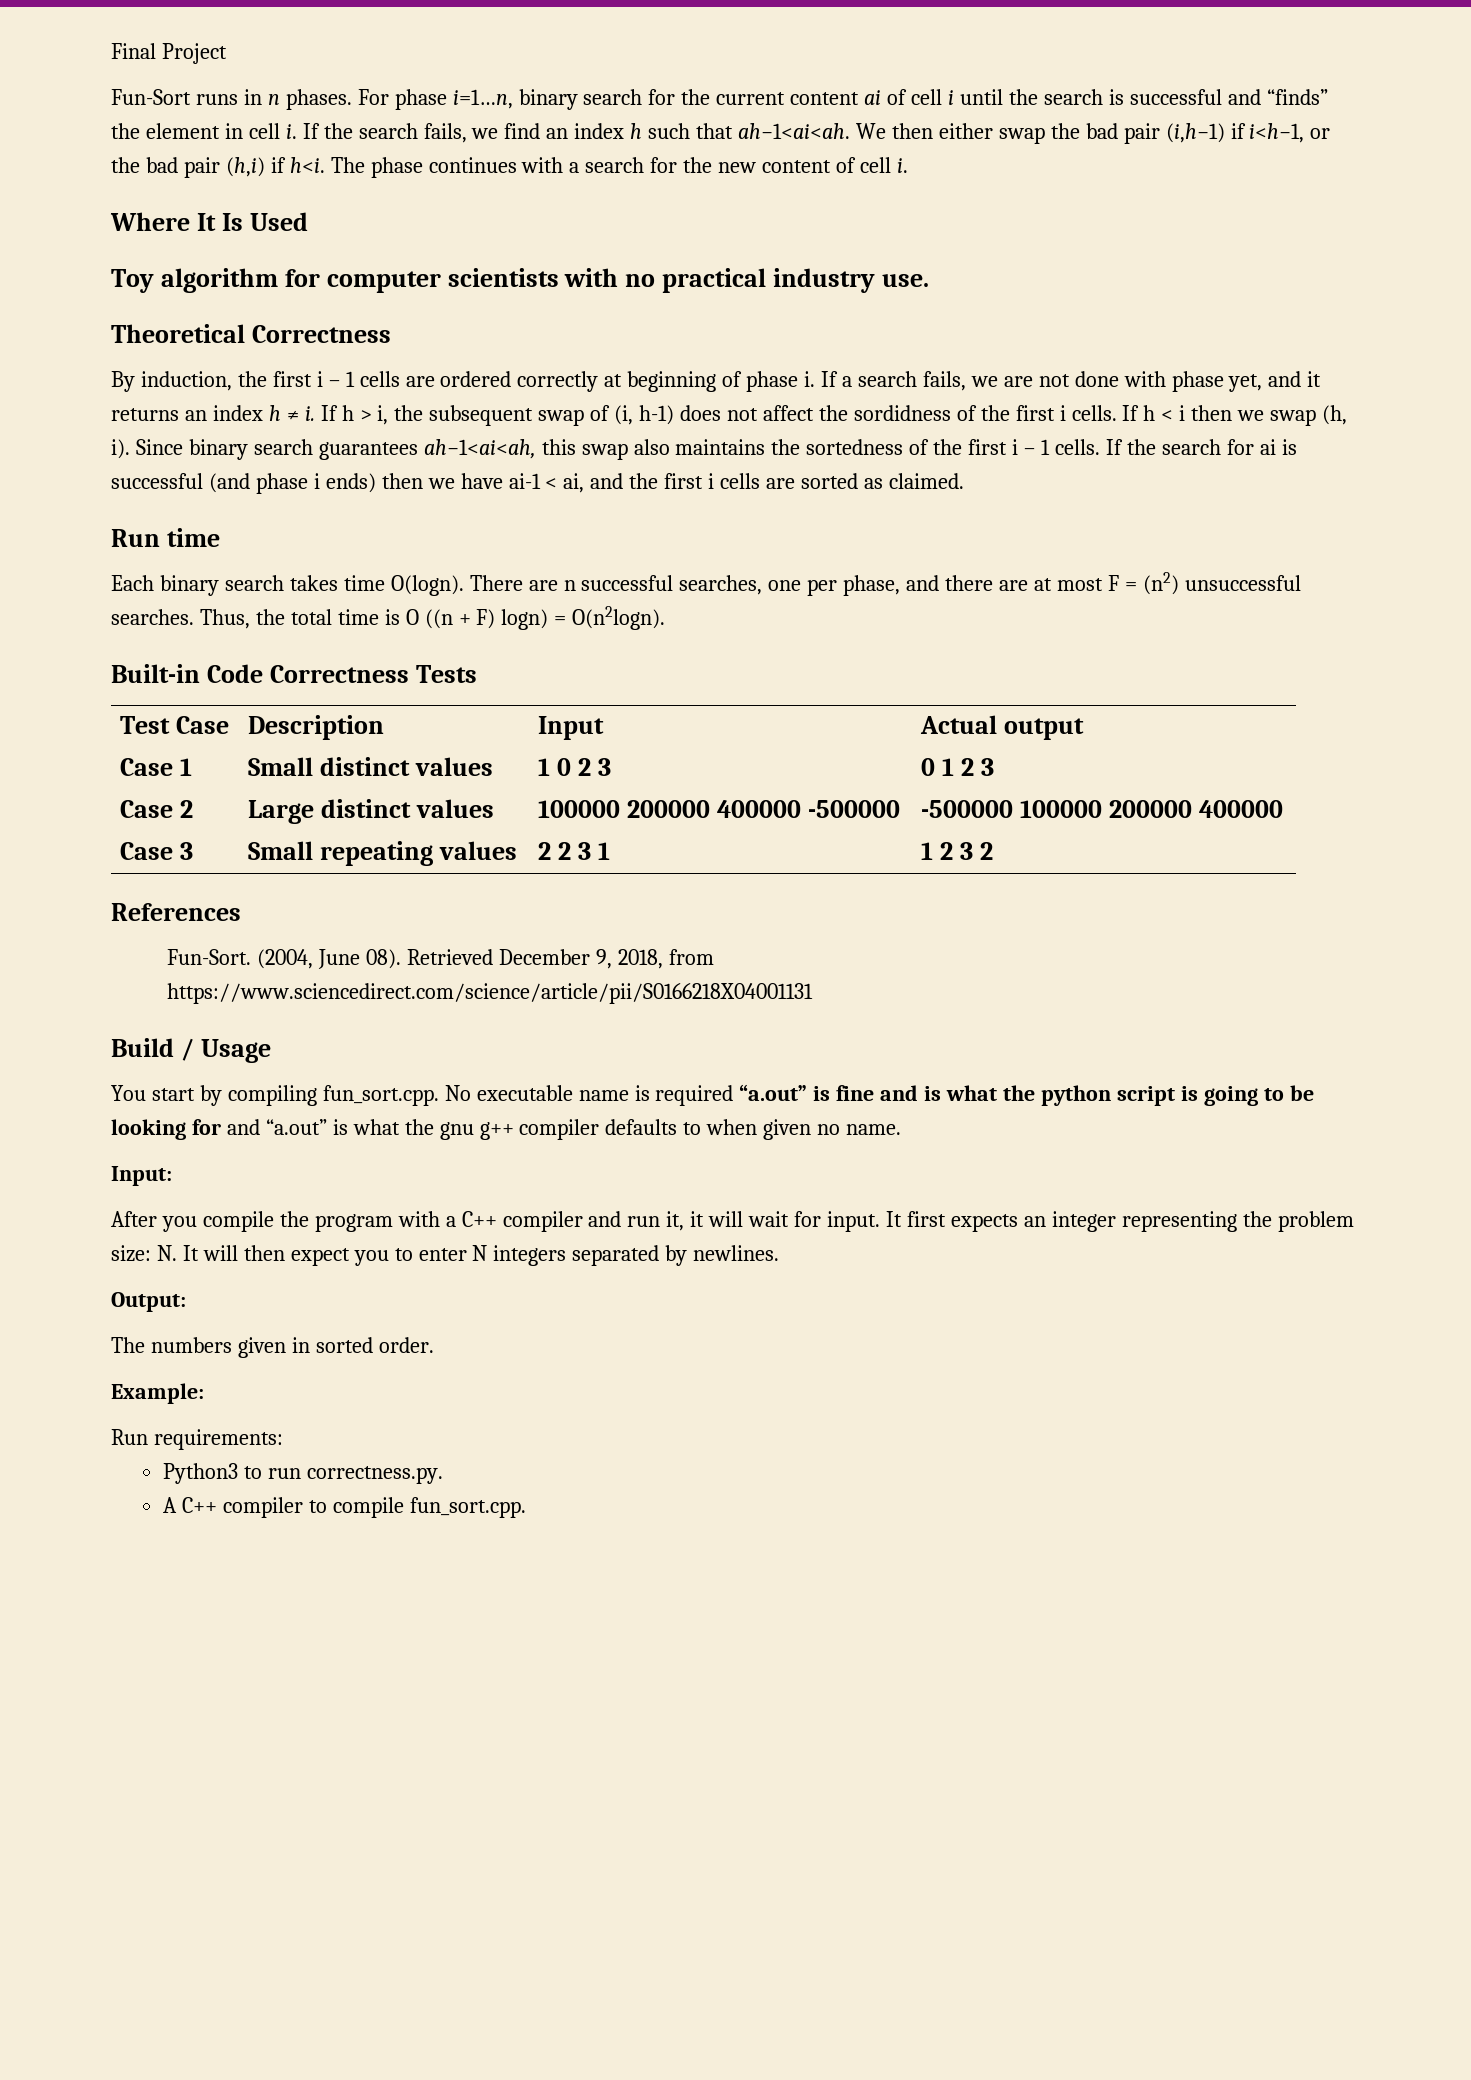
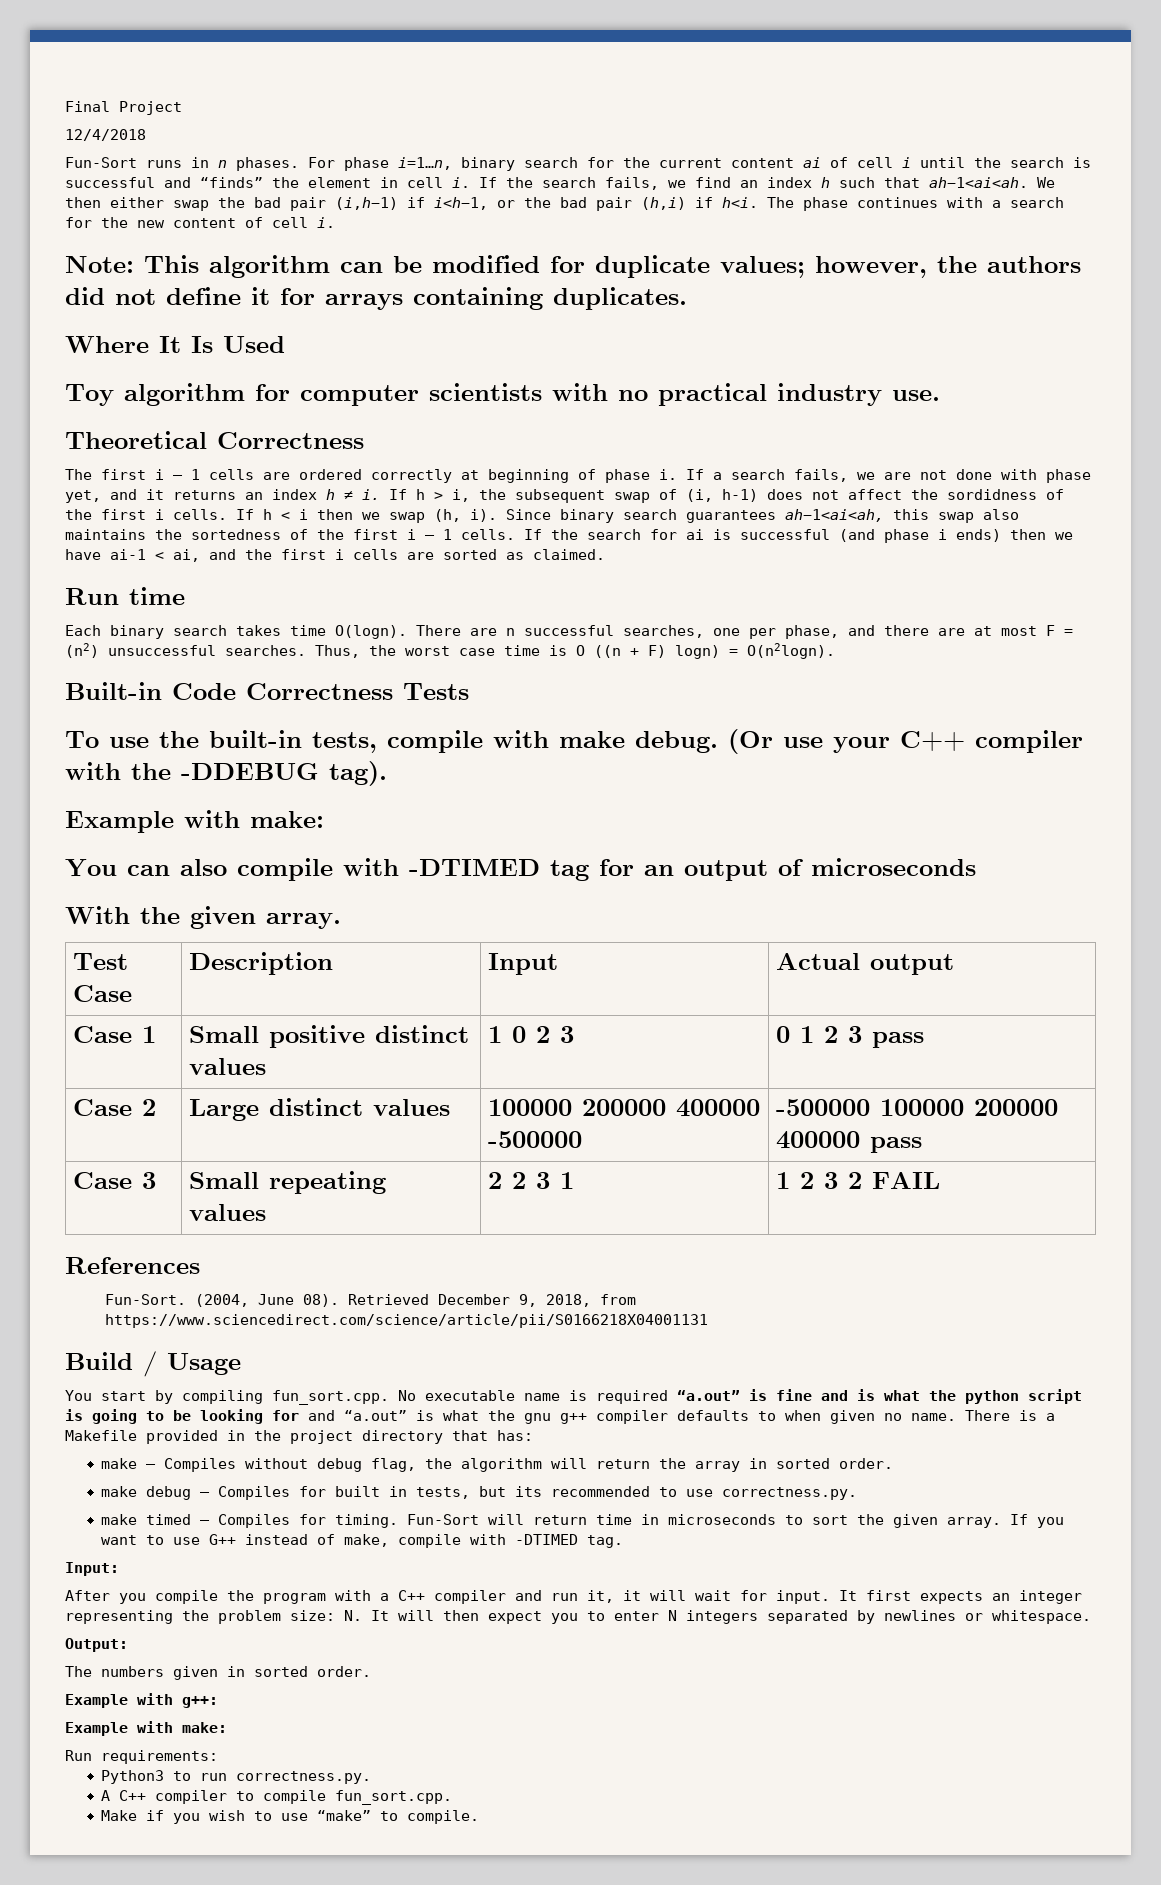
(227, 53) none -> [65,129,146,141] // 12/4/2018
(908, 165) none -> [65,255,1081,278] [65,287,687,310] // Note: This algorithm can be modified for duplicate values; however, the authors did not define it for arrays containing duplicates.
[111,371,267,392] By induction, the -> [65,469,92,480] The
[290,609,332,625] total -> [405,646,495,656] worst case
(477, 674) none -> [65,729,1083,754] [65,761,387,786] [65,810,324,833] [65,858,976,881] [65,906,341,929] // To use the built-in tests, compile with make debug. (Or use your C++ compiler with the -DDEBUG tag). // Example with make: // You can also compile with -DTIMED tag for an output of microseconds // With the given array.
(314, 766) none -> [269,1025,366,1048] positive
(994, 767) none -> [872,1032,925,1048] pass
(1283, 809) none -> [870,1137,923,1153] pass
(993, 851) none -> [872,1172,941,1189] FAIL
(902, 1129) none -> [965,1410,1055,1421] [65,1430,533,1444] [101,1458,894,1472] [101,1486,858,1500] [101,1514,1065,1528] [101,1534,624,1548] There is a Makefile provided in the project directory that has: // make – Compiles without debug flag, the algorithm will return the array in sorted order. // make debug – Compiles for built in tests, but its recommended to use correctness.py. // make timed – Compiles for timing. Fun-Sort will return time in microseconds to sort the given array. If you want to use G++ instead of make, compile with -DTIMED tag.
[693,1245,780,1261] newlines. -> [884,1610,1091,1624] newlines or whitespace.
[111,1383,204,1404] Example: -> [65,1693,218,1708] [65,1721,227,1736] Example with g++: // Example with make:
(526, 1507) none -> [101,1810,480,1824] // Make if you wish to use “make” to compile.

